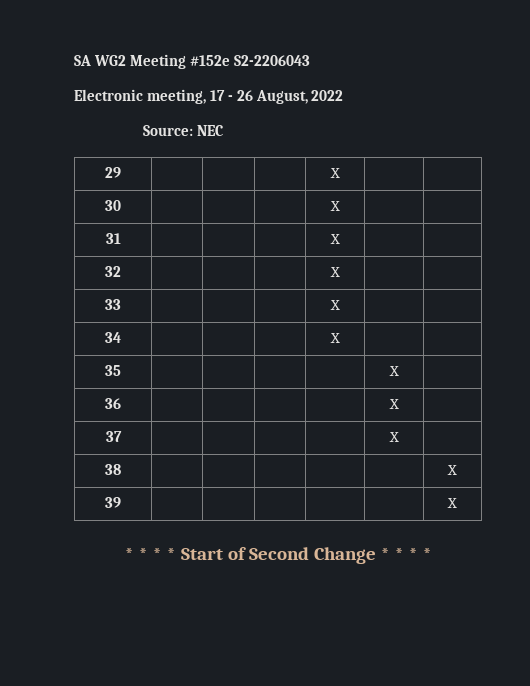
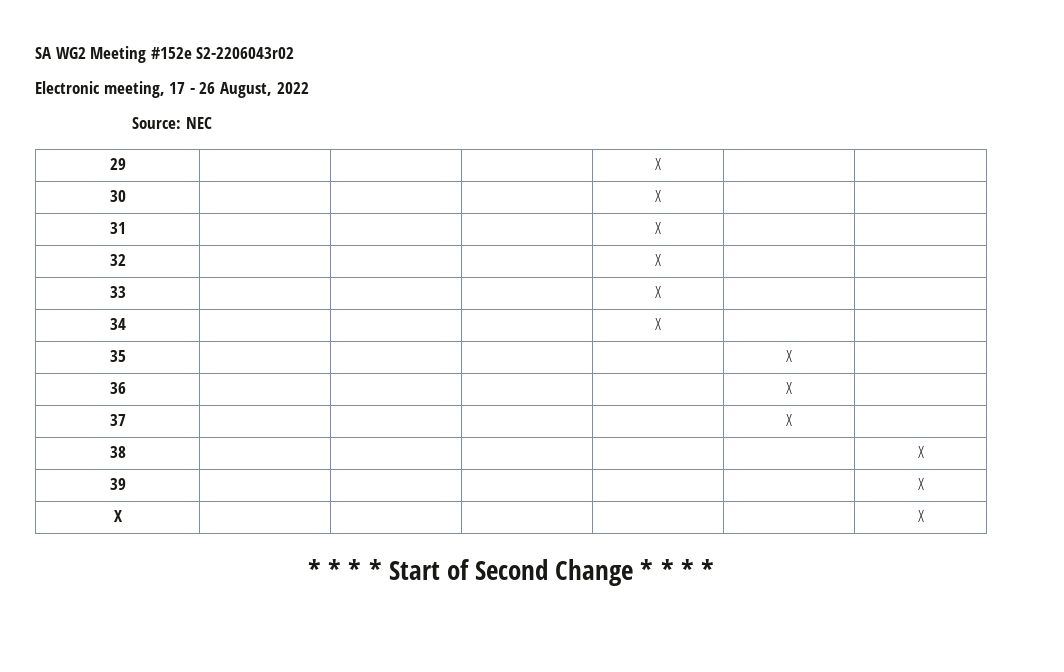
[233,55,310,66] S2-2206043 -> [196,47,295,59] S2-2206043r02
(457, 503) none -> [113,510,123,522] [917,510,924,522] // X | | | | | | X

